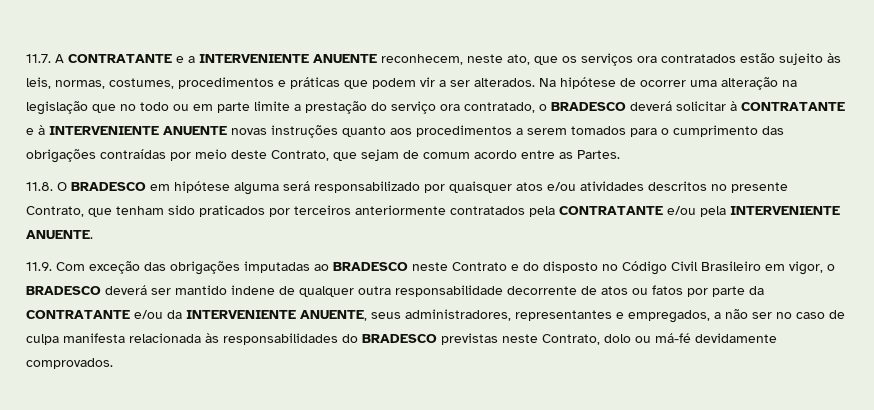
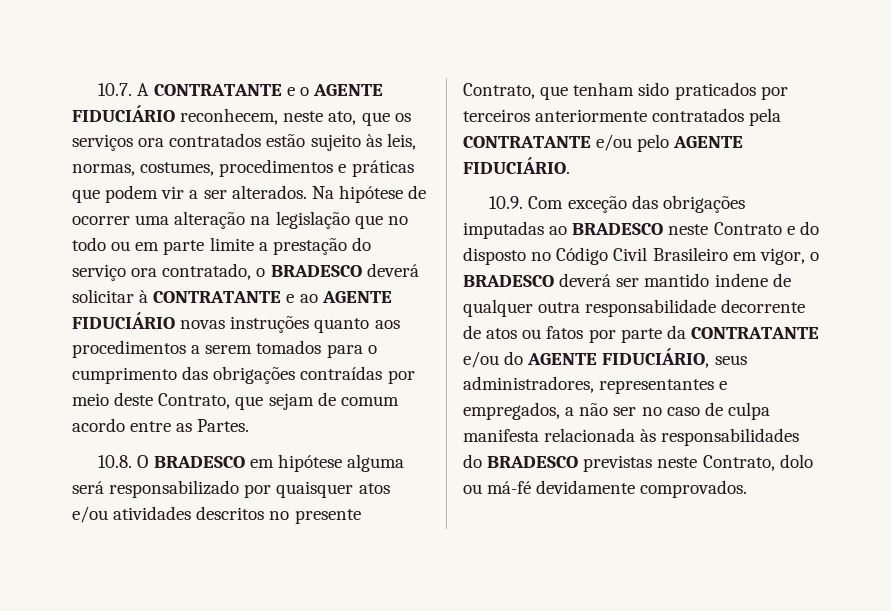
[26,54,51,63] 11.7. -> [98,83,133,96] 10.7.
[188,54,377,63] a INTERVENIENTE ANUENTE -> [299,84,383,96] [72,105,175,122] o AGENTE FIDUCIÁRIO
[38,125,227,135] à INTERVENIENTE ANUENTE -> [299,291,392,303] [72,312,175,329] ao AGENTE FIDUCIÁRIO
[26,182,53,191] 11.8. -> [98,455,133,468] 10.8.
[700,206,840,217] [26,230,93,239] [26,262,52,271] pela INTERVENIENTE ANUENTE. // 11.9. -> [637,134,744,152] [463,157,570,174] [489,196,524,209] pelo AGENTE FIDUCIÁRIO. // 10.9.
[167,310,367,321] da INTERVENIENTE ANUENTE, -> [504,348,710,368] do AGENTE FIDUCIÁRIO,

